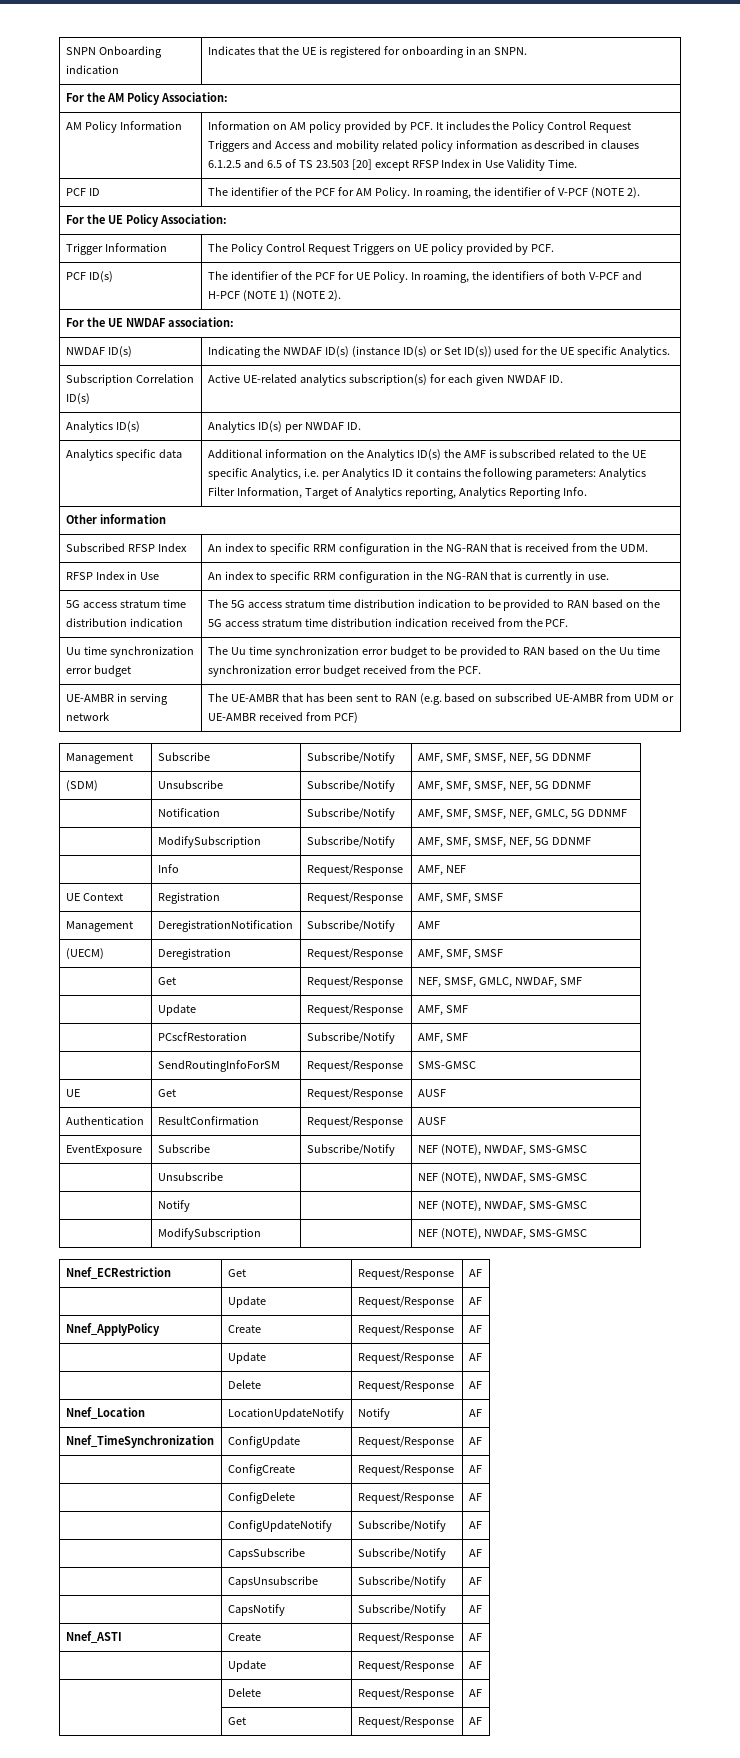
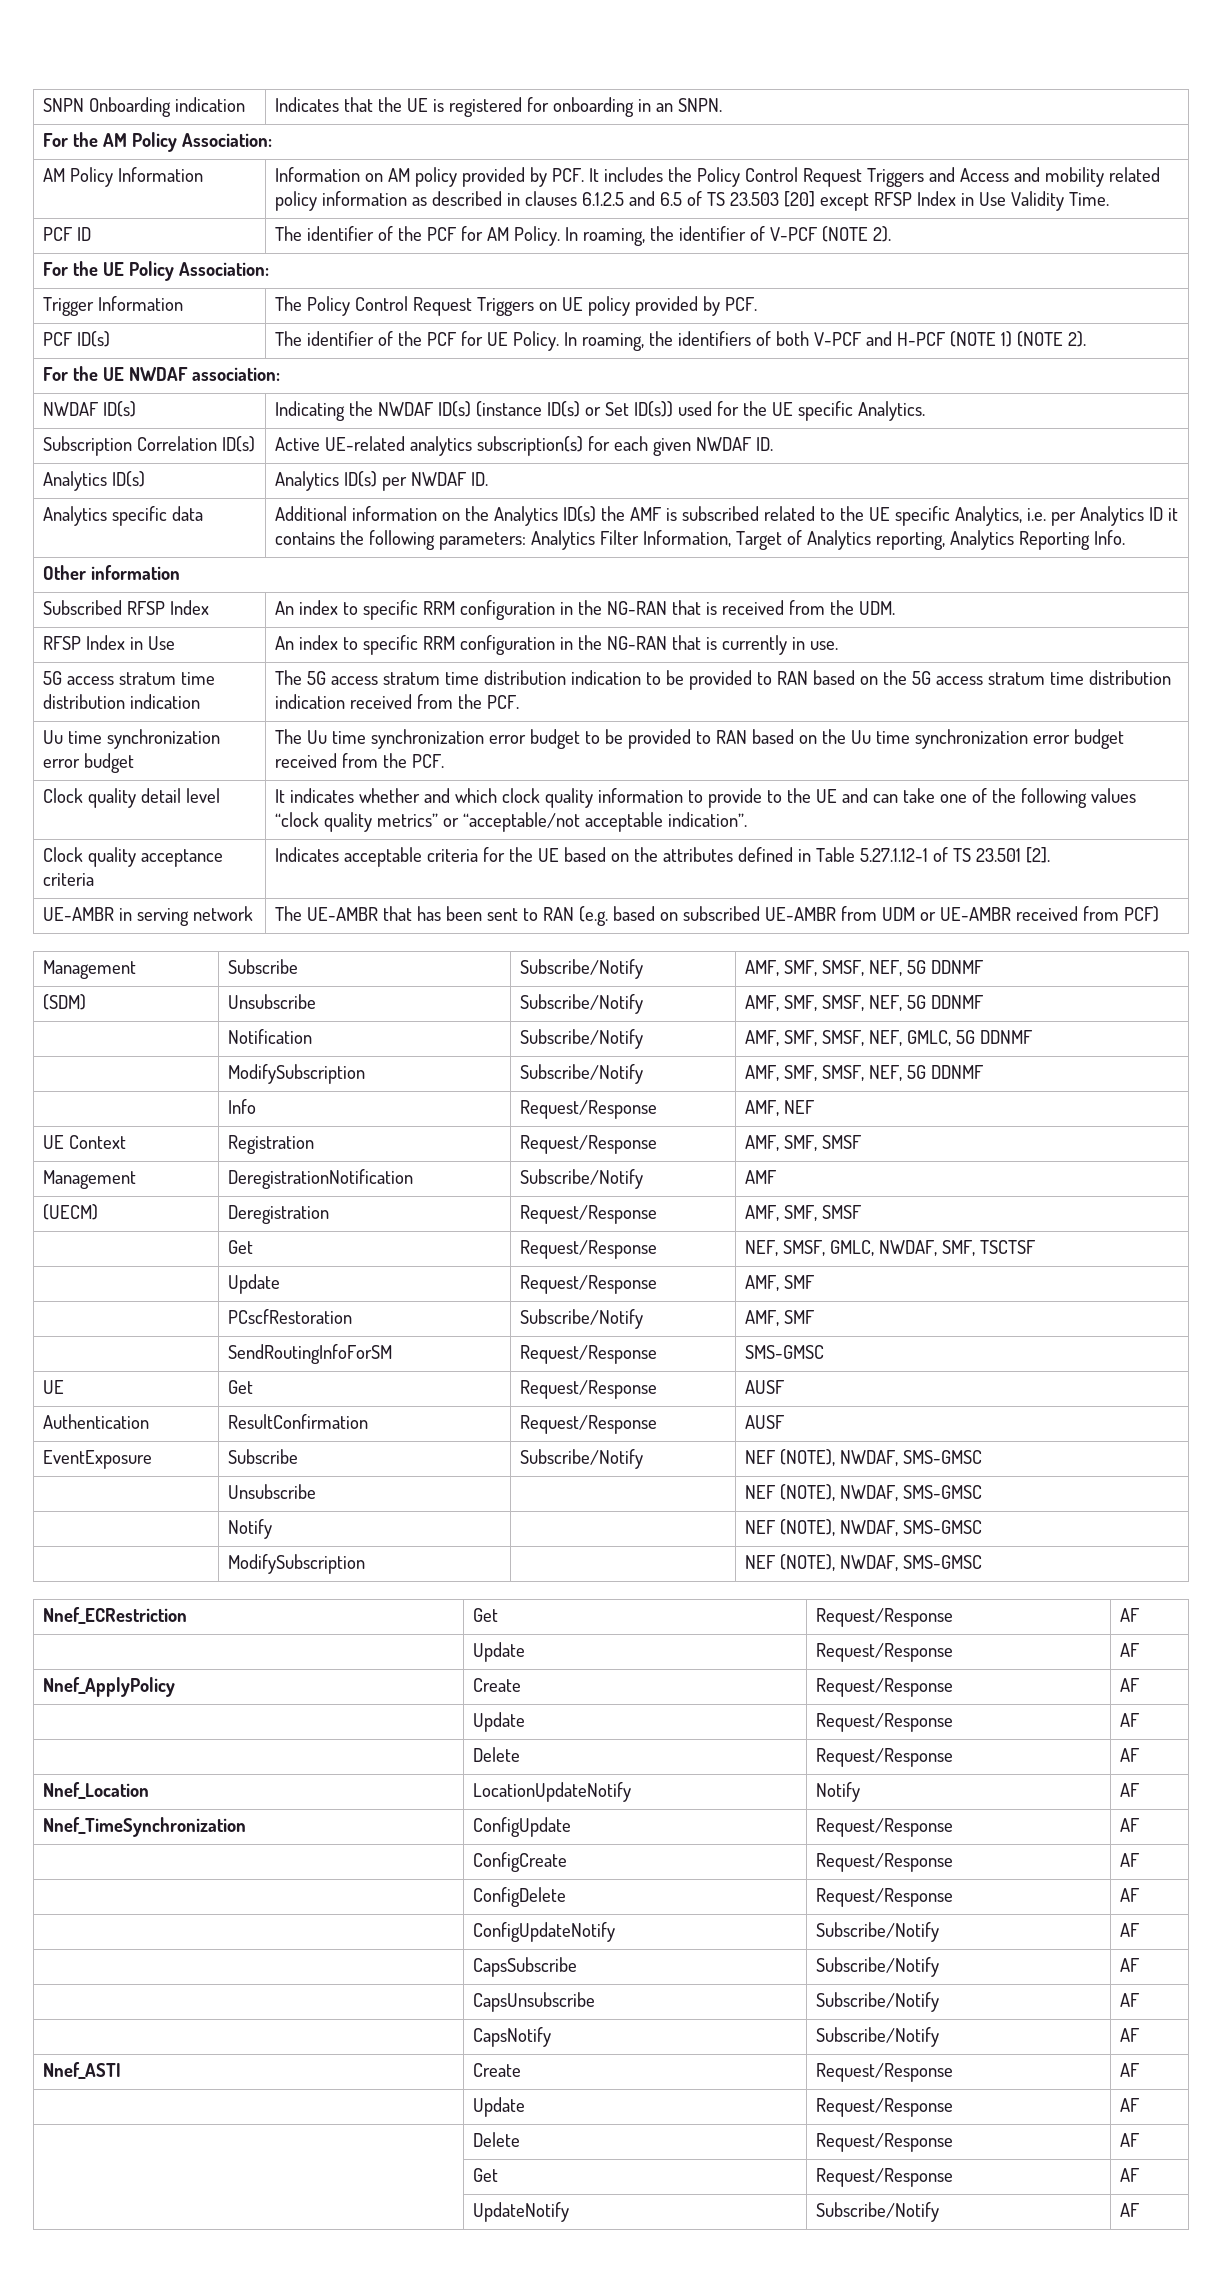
(481, 670) none -> [43,788,221,808] [275,788,1137,808] [275,812,748,832] [43,847,224,867] [43,873,95,886] [275,847,1051,867] // Clock quality detail level | It indicates whether and which clock quality information to provide to the UE and can take one of the following values “clock quality metrics” or “acceptable/not acceptable indication”. // Clock quality acceptance criteria | Indicates acceptable criteria for the UE based on the attributes defined in Table 5.27.1.12-1 of TS 23.501 [2].
[559,977,582,985] SMF -> [942,1240,1037,1256] SMF, TSCTSF
(482, 1721) none -> [473,2202,570,2222] [816,2202,940,2222] [1120,2203,1141,2217] // | UpdateNotify | Subscribe/Notify | AF

